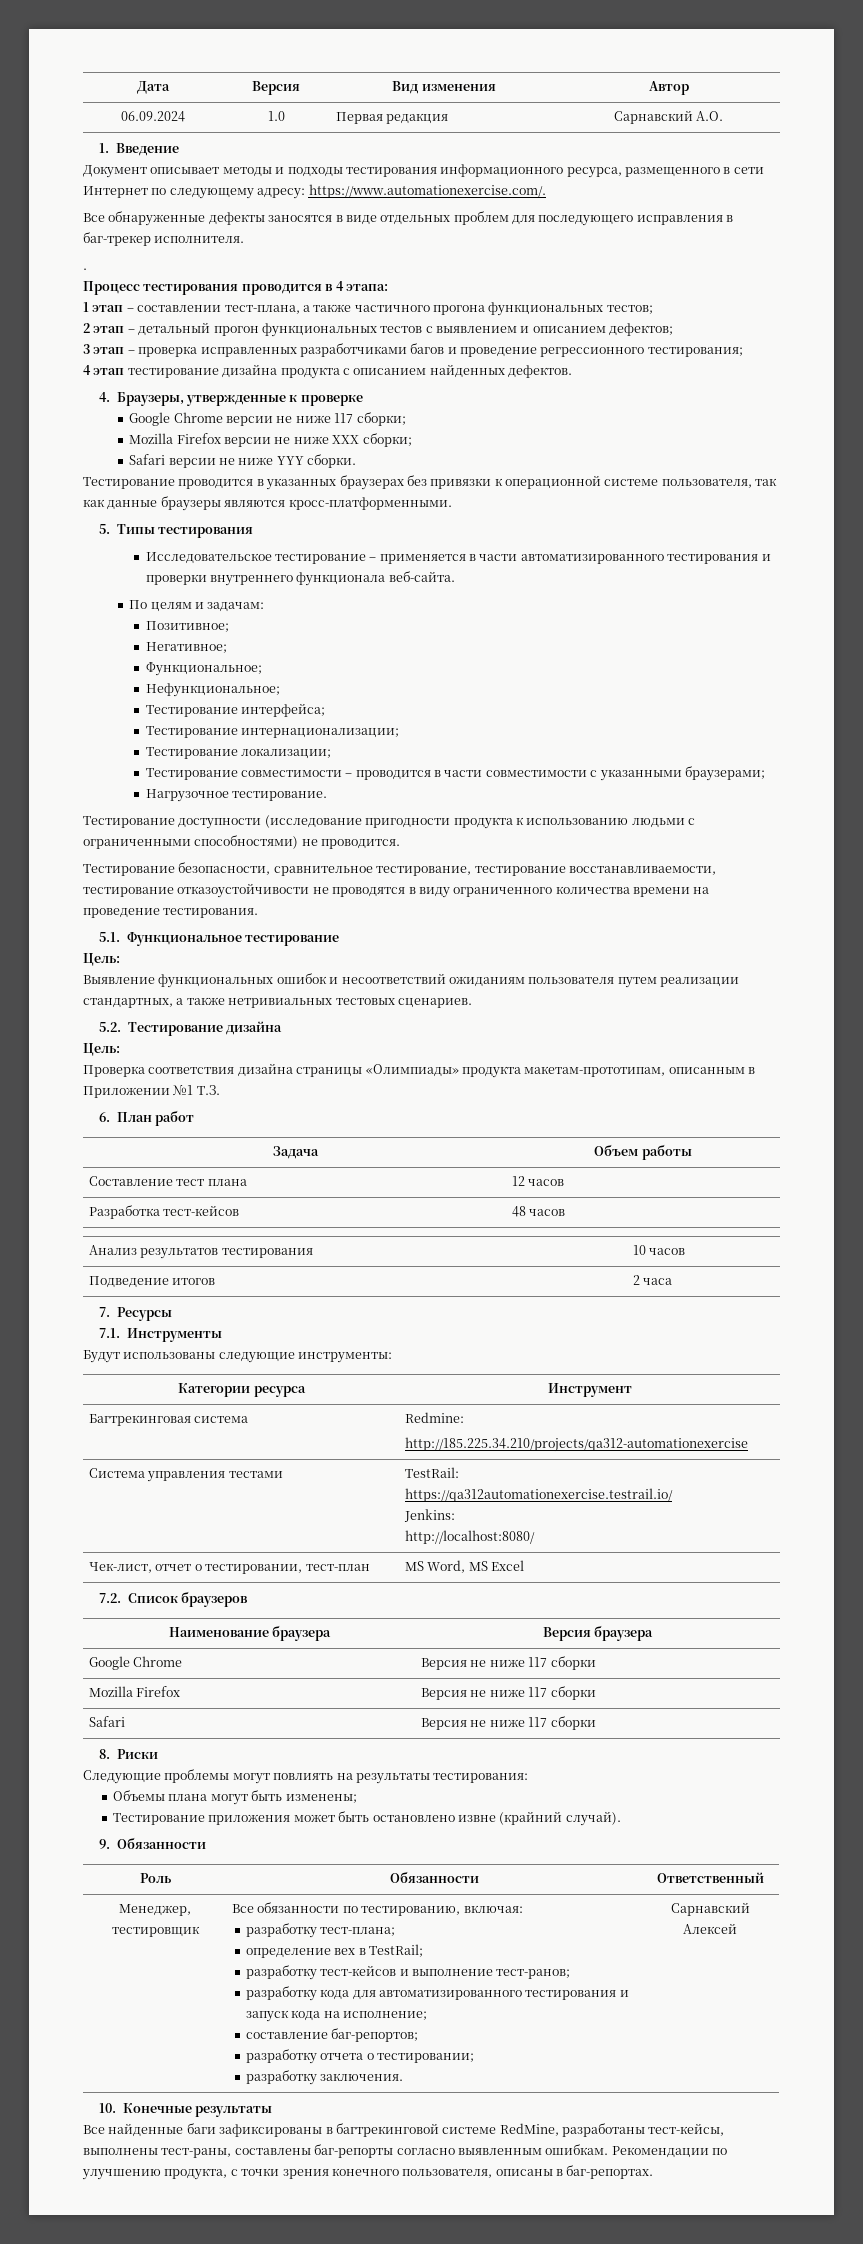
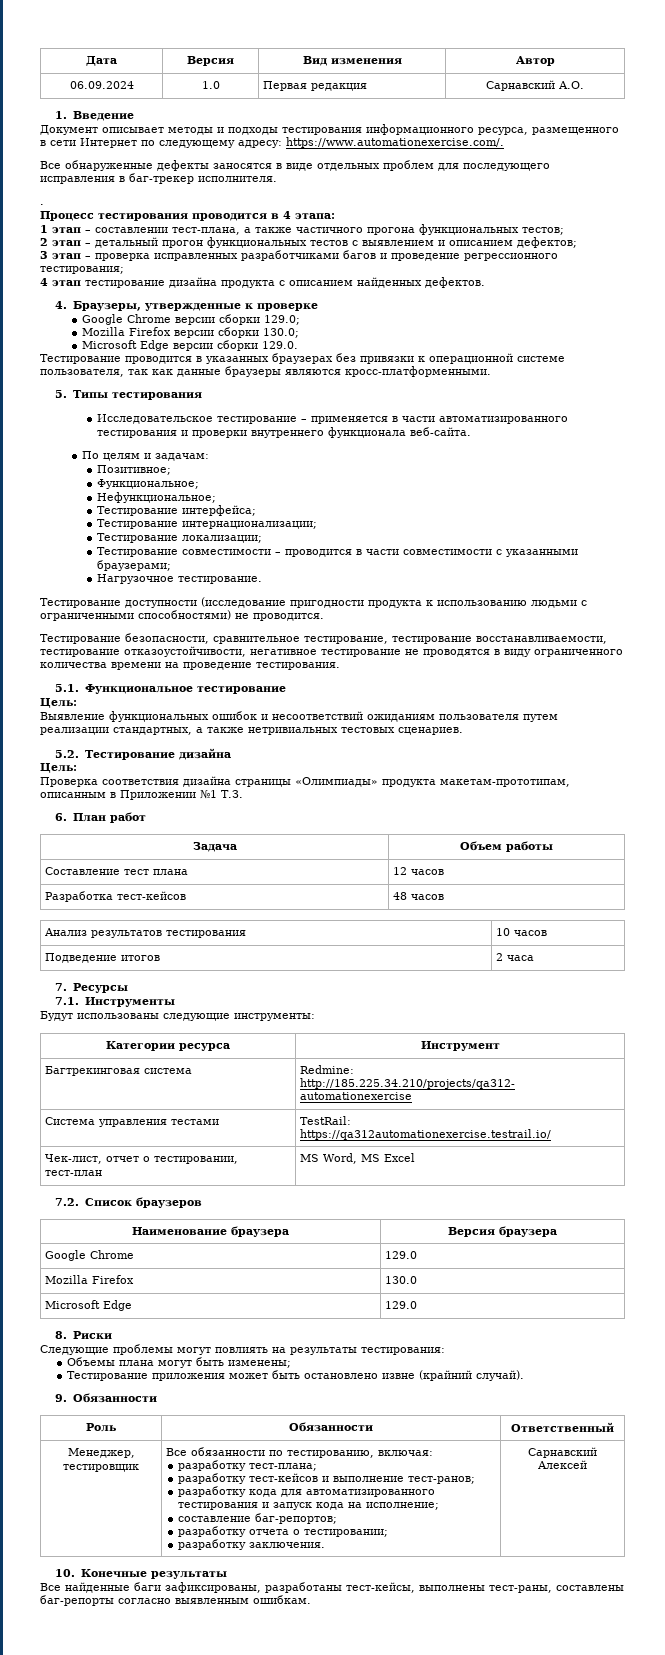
[276,412,406,426] не ниже 117 сборки; -> [219,314,301,325] сборки 129.0;
[274,433,412,447] [129,454,357,468] не ниже XXX сборки; // Safari версии не ниже YYY сборки. -> [218,327,300,338] [82,340,299,351] сборки 130.0; // Microsoft Edge версии сборки 129.0.
[145,642,227,653] // Негативное; -> (172, 470) none
[177,883,310,898] отказоустойчивости -> [124,646,401,657] отказоустойчивости, негативное тестирование
[404,1509,456,1522] [405,1530,536,1544] // Jenkins: // http://localhost:8080/ -> (552, 1134) none
[421,1656,596,1670] [89,1686,181,1697] [421,1686,596,1700] [89,1716,126,1727] [421,1716,596,1730] Версия не ниже 117 сборки // Mozilla Firefox | Версия не ниже 117 сборки // Safari | Версия не ниже 117 сборки -> [385,1251,418,1259] [45,1275,135,1284] [385,1276,418,1284] [45,1300,133,1311] [385,1301,418,1309] 129.0 // Mozilla Firefox | 130.0 // Microsoft Edge | 129.0
[245,1944,423,1958] // определение вех в TestRail; -> (318, 1467) none
[219,2123,559,2137] зафиксированы в багтрекинговой системе RedMine, -> [165,1582,261,1593] зафиксированы,
[611,2146,727,2158] [82,2165,654,2180] Рекомендации по улучшению продукта, с точки зрения конечного пользователя, описаны в баг-репортах. -> (311, 1599) none

